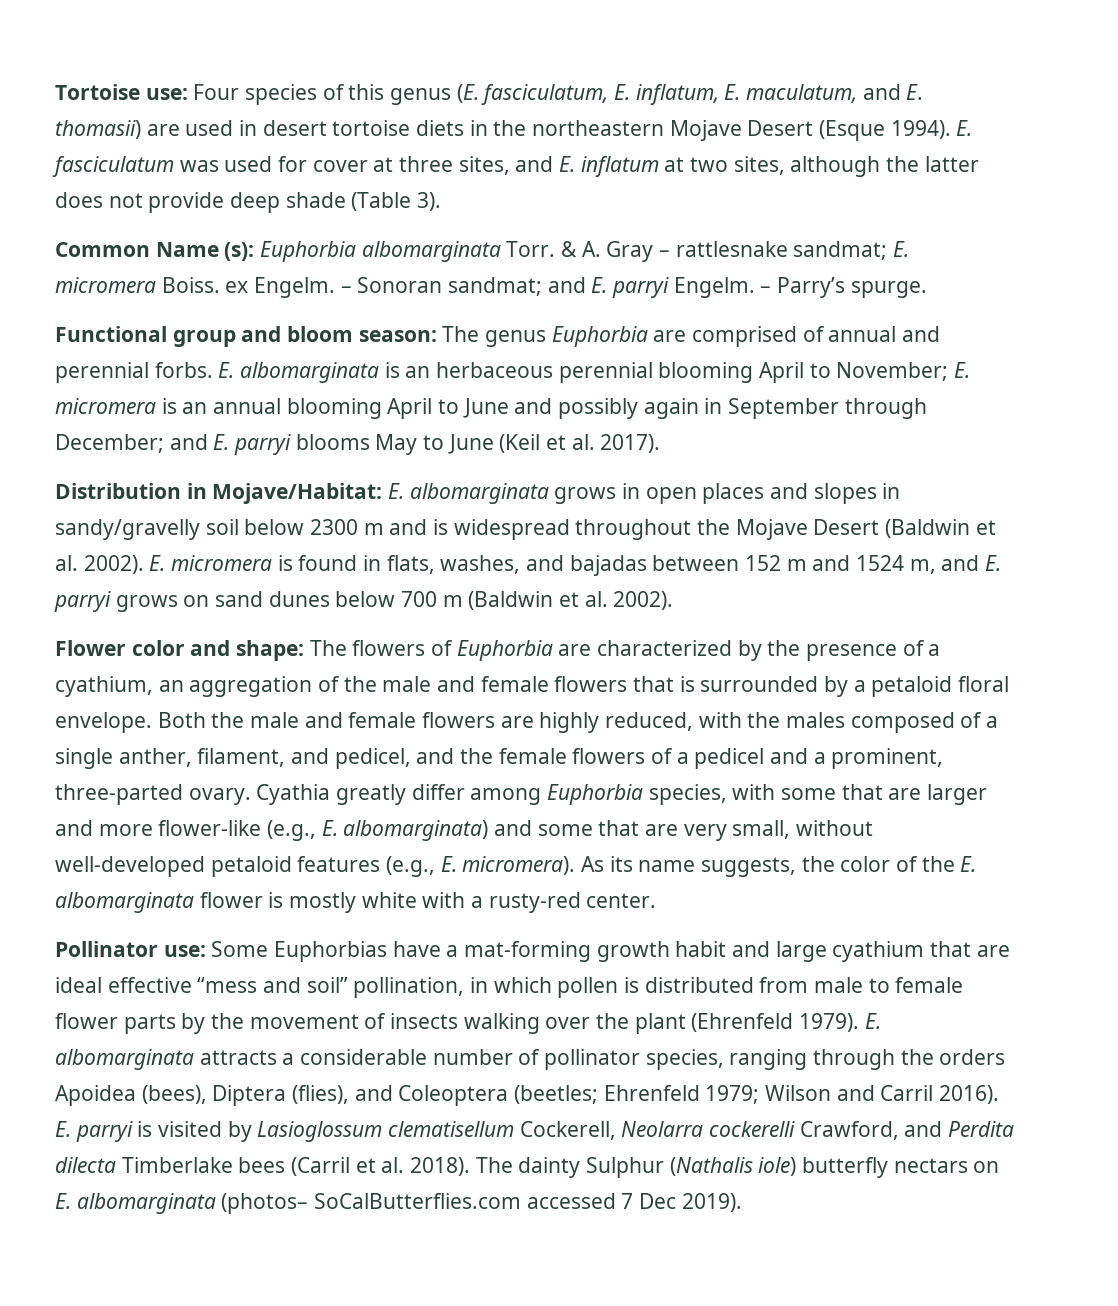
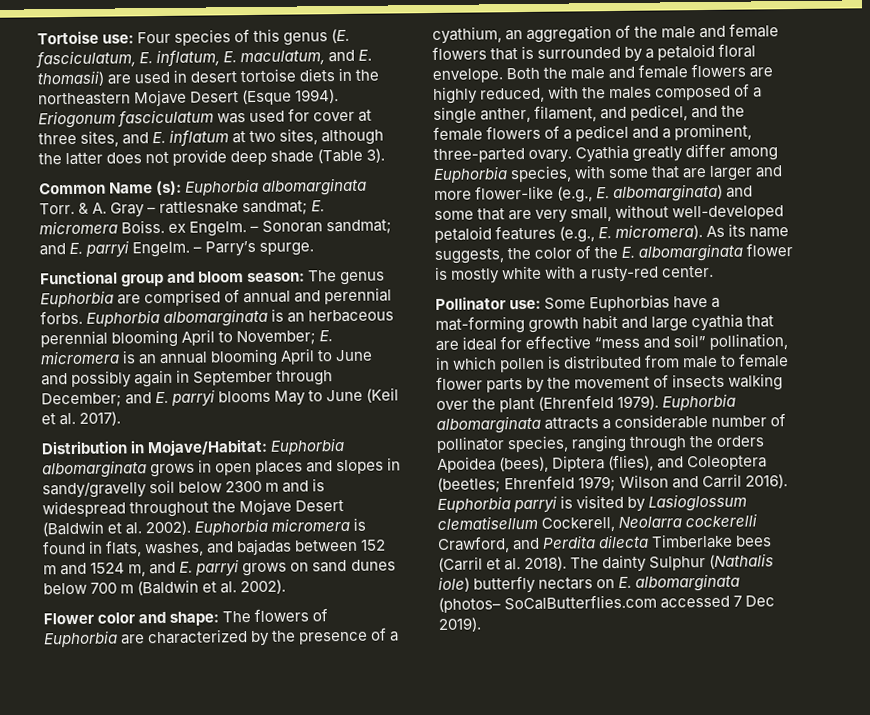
[956,120,973,136] E. -> [38,110,116,129] Eriogonum
[218,362,235,378] E. -> [86,310,161,327] Euphorbia
[388,483,405,499] E. -> [270,437,346,455] Euphorbia
[149,555,166,571] E. -> [194,518,269,536] Euphorbia
[832,941,925,962] cyathium -> [691,313,744,332] cyathia
(102, 985) none -> [500,336,523,350] for
[864,1013,881,1029] E. -> [662,393,737,411] Euphorbia
[55,1121,71,1137] E. -> [437,496,511,513] Euphorbia

